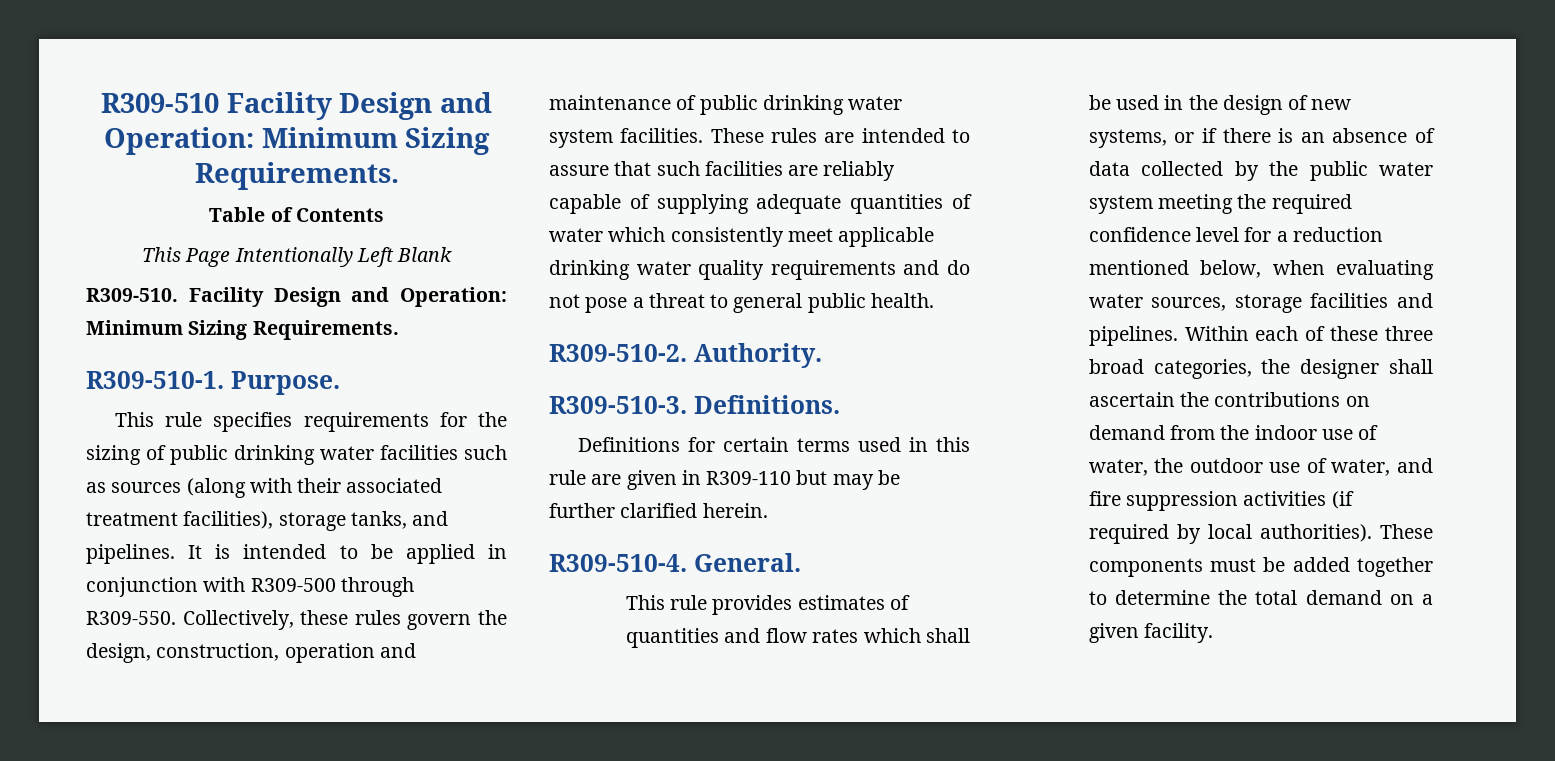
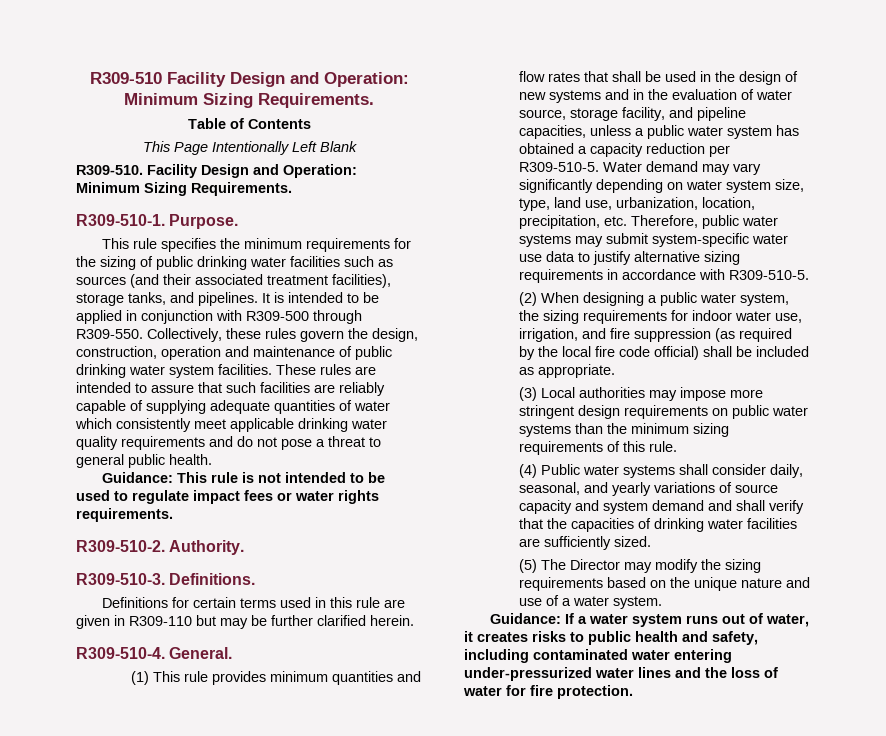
(293, 422) none -> [220,238,303,249] the minimum
[186,478,292,498] (along with -> [130,274,159,288] (and
(934, 300) none -> [102,472,386,483] [76,490,379,504] [76,508,173,522] // Guidance: This rule is not intended to be used to regulate impact fees or water rights requirements.
(801, 562) none -> [130,671,149,685] (1)
[797,595,910,610] estimates of -> [269,671,328,682] minimum
[863,628,921,643] which -> [583,71,608,82] that
[1088,128,1435,148] [1088,161,1433,181] [1088,194,1352,214] [1088,227,1383,242] [1088,260,1434,280] [1088,293,1433,313] [1088,326,1433,346] [1088,359,1433,379] [1088,392,1370,407] [1088,425,1379,440] [1088,458,1433,476] [1088,491,1354,511] [1088,524,1433,544] [1088,557,1433,577] [1088,590,1433,605] [1088,623,1213,643] systems, or if there is an absence of data collected by the public water system meeting the required confidence level for a reduction mentioned below, when evaluating water sources, storage facilities and pipelines. Within each of these three broad categories, the designer shall ascertain the contributions on demand from the indoor use of water, the outdoor use of water, and fire suppression activities (if required by local authorities). These components must be added together to determine the total demand on a given facility. -> [548,89,792,103] [518,107,746,121] [518,125,799,139] [518,143,730,157] [518,161,761,175] [518,179,804,193] [518,197,755,211] [518,215,778,229] [518,233,788,247] [518,251,740,265] [518,269,809,283] [518,292,789,306] [518,310,802,324] [518,328,792,342] [518,346,809,360] [518,364,615,378] [518,387,763,401] [518,405,808,419] [518,423,729,437] [518,441,677,455] [518,464,803,478] [518,482,778,496] [518,500,804,514] [518,518,797,532] [518,536,651,550] [518,559,761,573] [518,577,810,591] [518,595,662,609] [490,613,810,627] [464,631,758,645] [464,649,732,663] [464,667,778,681] [463,685,633,699] systems and in the evaluation of water source, storage facility, and pipeline capacities, unless a public water system has obtained a capacity reduction per R309-510-5. Water demand may vary significantly depending on water system size, type, land use, urbanization, location, precipitation, etc. Therefore, public water systems may submit system-specific water use data to justify alternative sizing requirements in accordance with R309-510-5. // (2) When designing a public water system, the sizing requirements for indoor water use, irrigation, and fire suppression (as required by the local fire code official) shall be included as appropriate. // (3) Local authorities may impose more stringent design requirements on public water systems than the minimum sizing requirements of this rule. // (4) Public water systems shall consider daily, seasonal, and yearly variations of source capacity and system demand and shall verify that the capacities of drinking water facilities are sufficiently sized. // (5) The Director may modify the sizing requirements based on the unique nature and use of a water system. // Guidance: If a water system runs out of water, it creates risks to public health and safety, including contaminated water entering under-pressurized water lines and the loss of water for fire protection.

